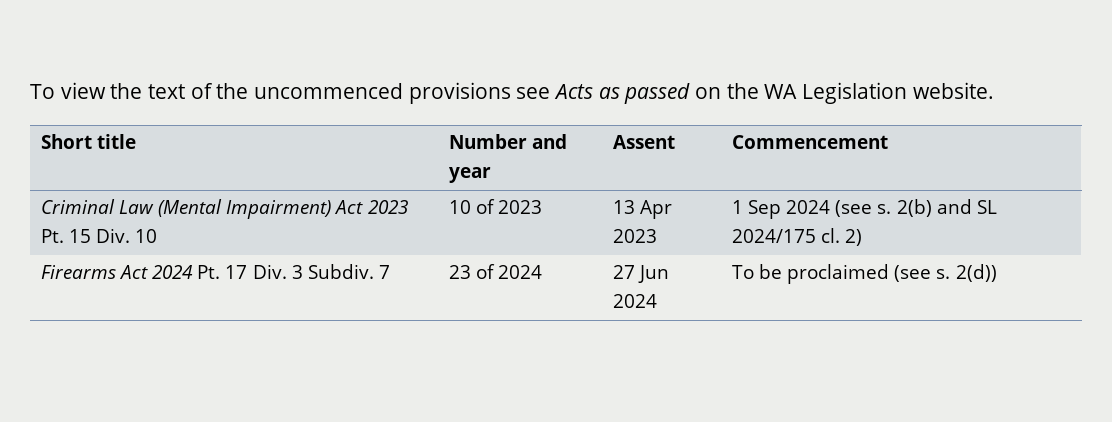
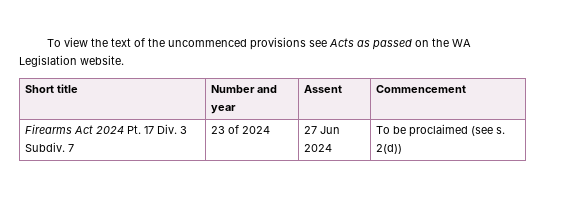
[40,199,408,219] [40,228,158,243] [448,199,543,214] [612,200,673,219] [612,229,657,243] [731,199,997,219] [731,228,863,246] // Criminal Law (Mental Impairment) Act 2023 Pt. 15 Div. 10 | 10 of 2023 | 13 Apr 2023 | 1 Sep 2024 (see s. 2(b) and SL 2024/175 cl. 2) -> (466, 89) none

